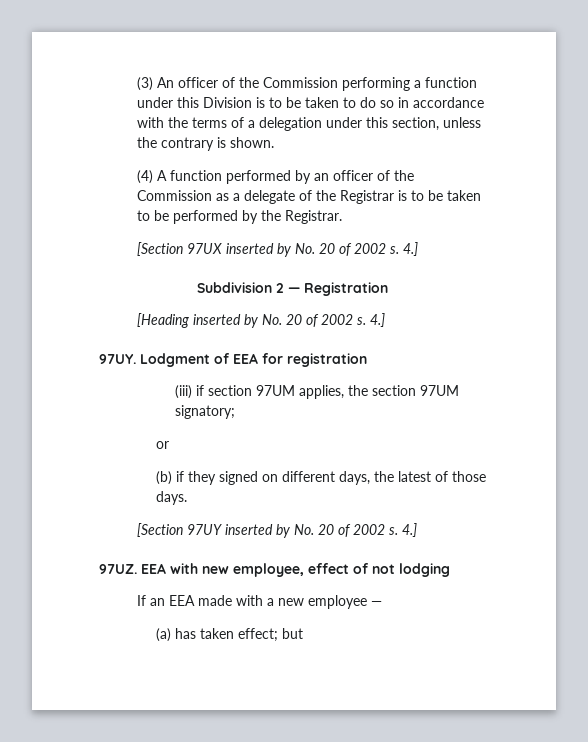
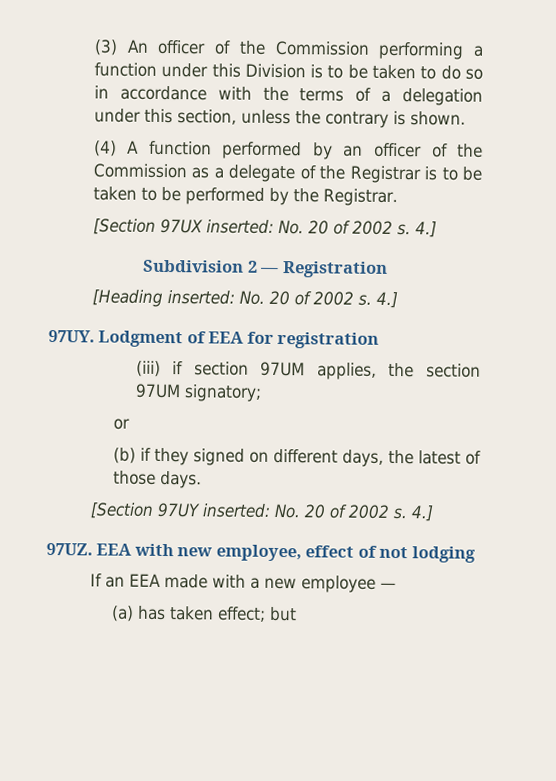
[225,243,291,257] inserted by -> [205,219,274,234] inserted:
[192,314,258,328] inserted by -> [166,290,235,305] inserted:
[224,524,290,538] inserted by -> [201,503,271,518] inserted:

